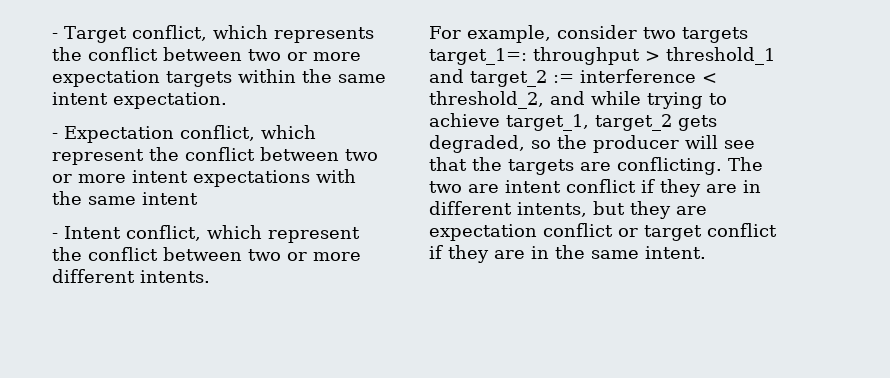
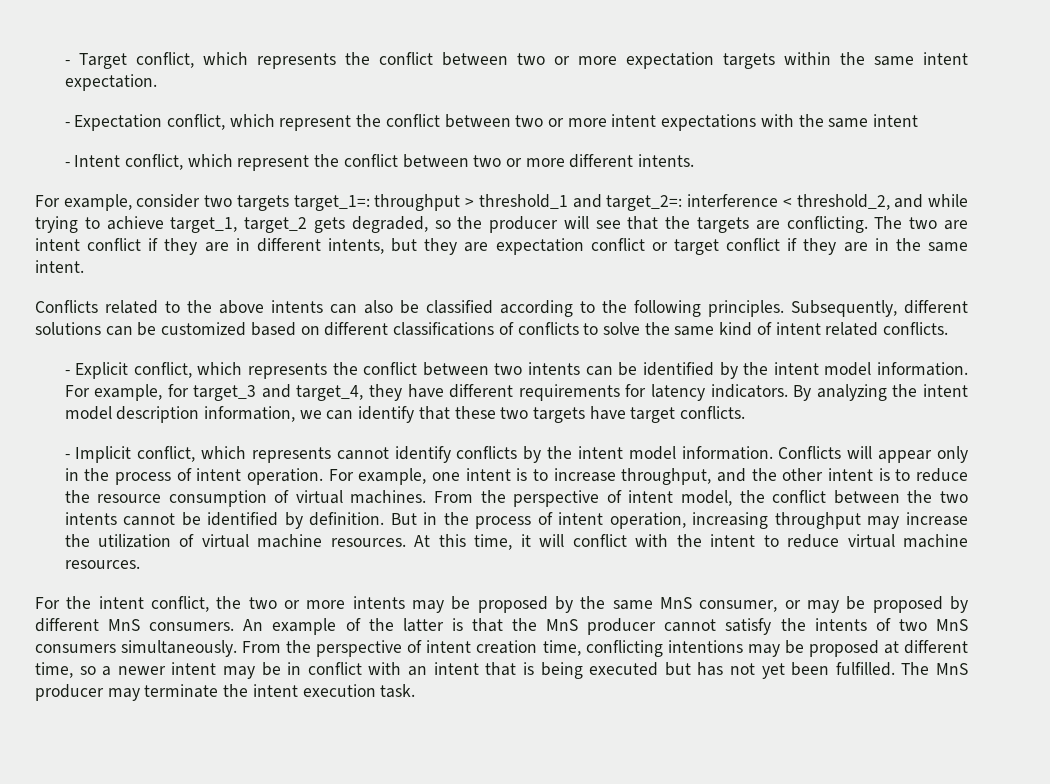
[470,70,574,87] target_2 := -> [606,195,683,211] target_2=:
(706, 252) none -> [35,300,968,317] [35,322,949,336] [64,362,969,379] [64,384,969,401] [64,406,746,423] [64,446,969,463] [64,468,969,485] [64,490,969,507] [64,512,969,529] [64,534,968,550] [64,560,140,569] [35,596,969,613] [35,618,969,635] [35,640,969,657] [35,662,968,679] [35,684,416,701] // Conflicts related to the above intents can also be classified according to the following principles. Subsequently, different solutions can be customized based on different classifications of conflicts to solve the same kind of intent related conflicts. // - Explicit conflict, which represents the conflict between two intents can be identified by the intent model information. For example, for target_3 and target_4, they have different requirements for latency indicators. By analyzing the intent model description information, we can identify that these two targets have target conflicts. // - Implicit conflict, which represents cannot identify conflicts by the intent model information. Conflicts will appear only in the process of intent operation. For example, one intent is to increase throughput, and the other intent is to reduce the resource consumption of virtual machines. From the perspective of intent model, the conflict between the two intents cannot be identified by definition. But in the process of intent operation, increasing throughput may increase the utilization of virtual machine resources. At this time, it will conflict with the intent to reduce virtual machine resources. // For the intent conflict, the two or more intents may be proposed by the same MnS consumer, or may be proposed by different MnS consumers. An example of the latter is that the MnS producer cannot satisfy the intents of two MnS consumers simultaneously. From the perspective of intent creation time, conflicting intentions may be proposed at different time, so a newer intent may be in conflict with an intent that is being executed but has not yet been fulfilled. The MnS producer may terminate the intent execution task.

